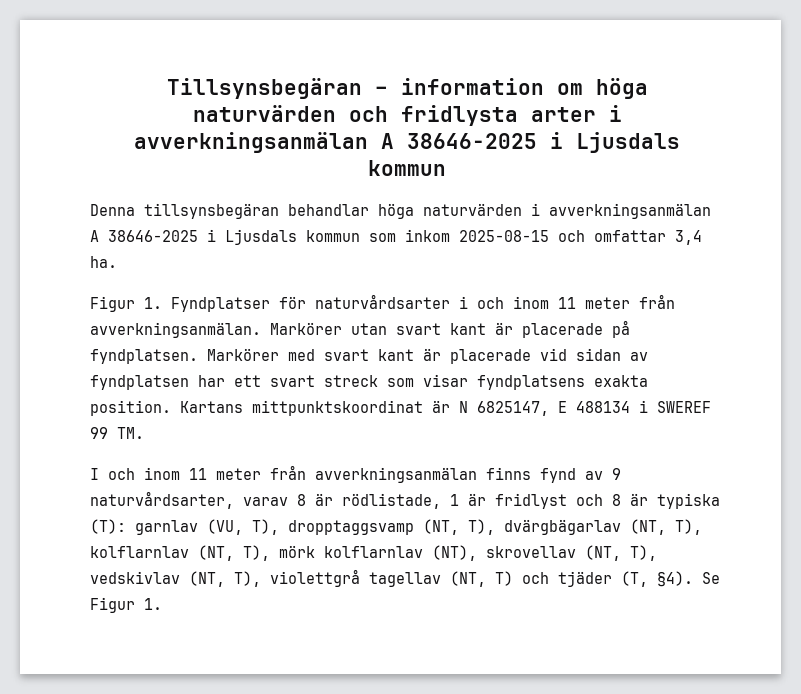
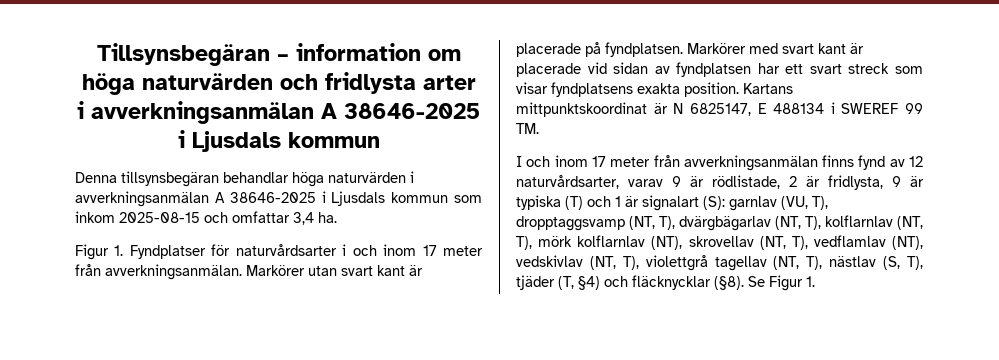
[558,297,576,309] 11 -> [422,245,437,256] 17
[189,468,207,480] 11 -> [591,156,606,167] 17
[612,468,621,480] 9 -> [909,156,923,167] 12
[297,494,306,506] 8 -> [672,176,681,187] 9
[450,493,720,509] [90,519,126,534] 1 är fridlyst och 8 är typiska (T): -> [789,175,924,190] [516,195,725,211] 2 är fridlysta, 9 är typiska (T) och 1 är signalart (S):
(657, 553) none -> [813,235,923,250] vedflamlav (NT),
[495,571,693,587] T) och tjäder (T, §4). -> [806,256,924,270] [516,275,744,290] T), nästlav (S, T), tjäder (T, §4) och fläcknycklar (§8).

